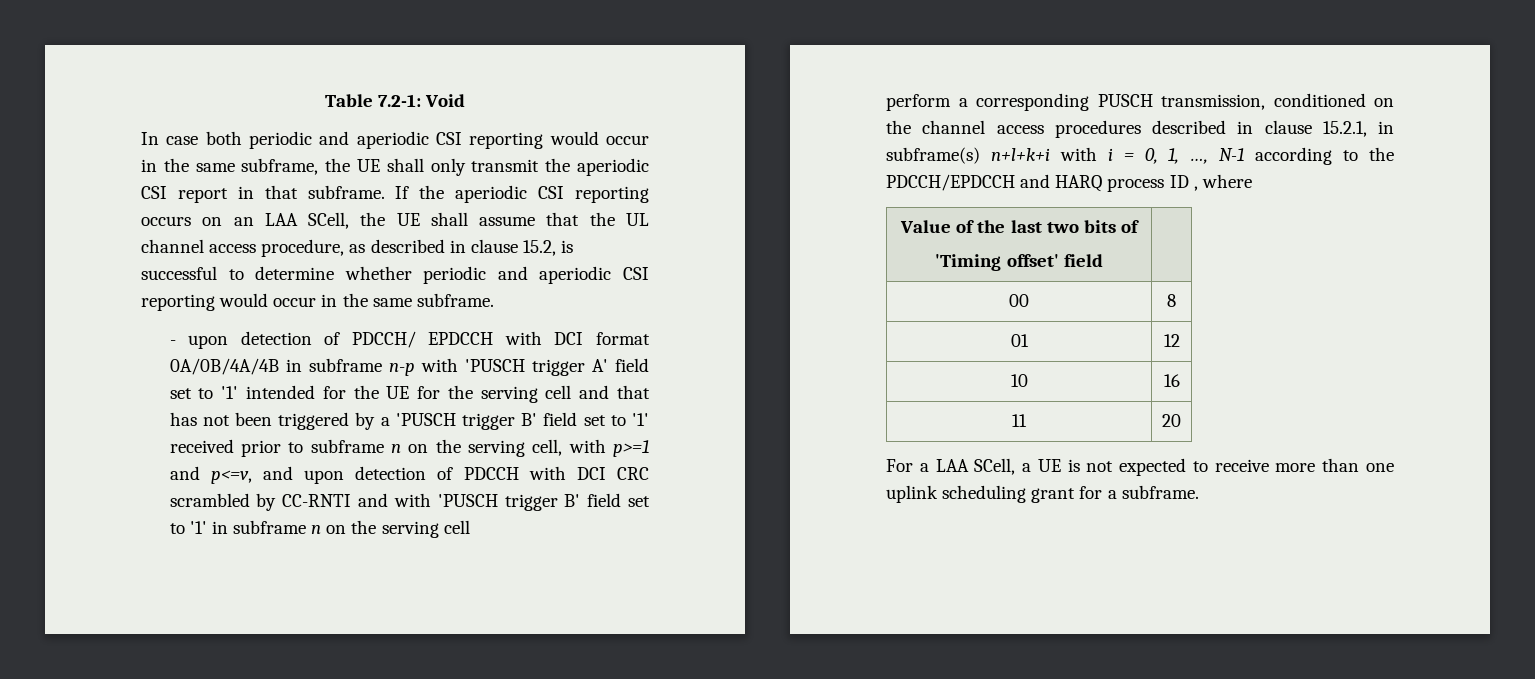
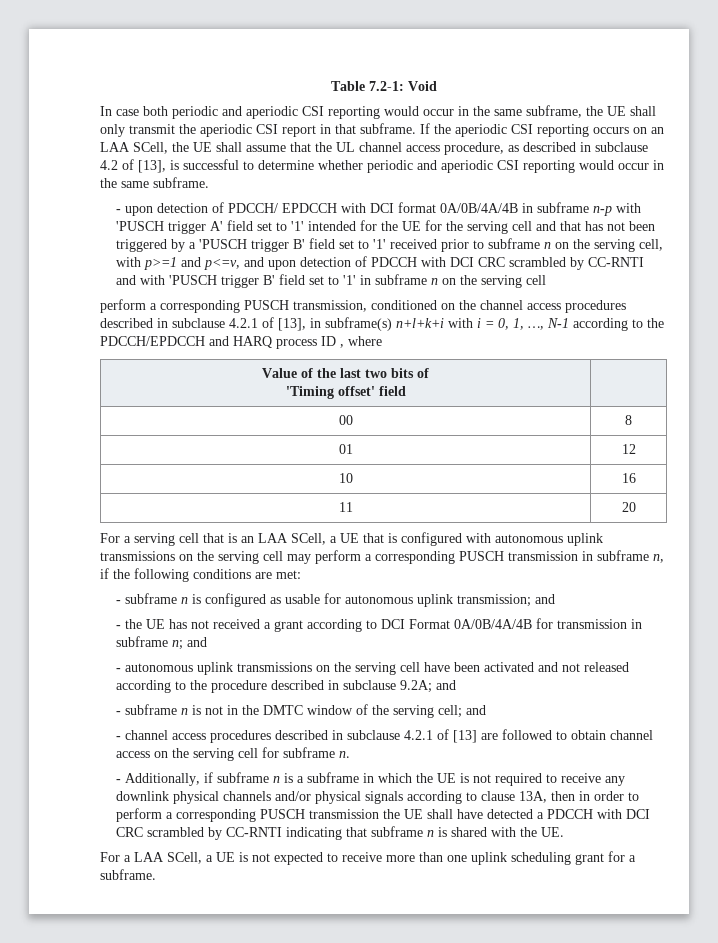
[470,239,556,256] clause 15.2, -> [595,142,648,152] [100,159,166,173] subclause 4.2 of [13],
[1264,120,1367,137] clause 15.2.1, -> [172,317,306,331] subclause 4.2.1 of [13],
(1181, 420) none -> [100,532,603,546] [100,550,664,564] [100,568,301,582] [116,593,556,607] [116,618,643,632] [116,636,208,650] [116,662,630,675] [116,680,457,693] [116,704,487,718] [116,729,654,743] [116,747,351,761] [116,772,626,786] [116,791,640,804] [116,808,651,822] [116,826,565,840] // For a serving cell that is an LAA SCell, a UE that is configured with autonomous uplink transmissions on the serving cell may perform a corresponding PUSCH transmission in subframe n, if the following conditions are met: // - subframe n is configured as usable for autonomous uplink transmission; and // - the UE has not received a grant according to DCI Format 0A/0B/4A/4B for transmission in subframe n; and // - autonomous uplink transmissions on the serving cell have been activated and not released according to the procedure described in subclause 9.2A; and // - subframe n is not in the DMTC window of the serving cell; and // - channel access procedures described in subclause 4.2.1 of [13] are followed to obtain channel access on the serving cell for subframe n. // - Additionally, if subframe n is a subframe in which the UE is not required to receive any downlink physical channels and/or physical signals according to clause 13A, then in order to perform a corresponding PUSCH transmission the UE shall have detected a PDCCH with DCI CRC scrambled by CC-RNTI indicating that subframe n is shared with the UE.

